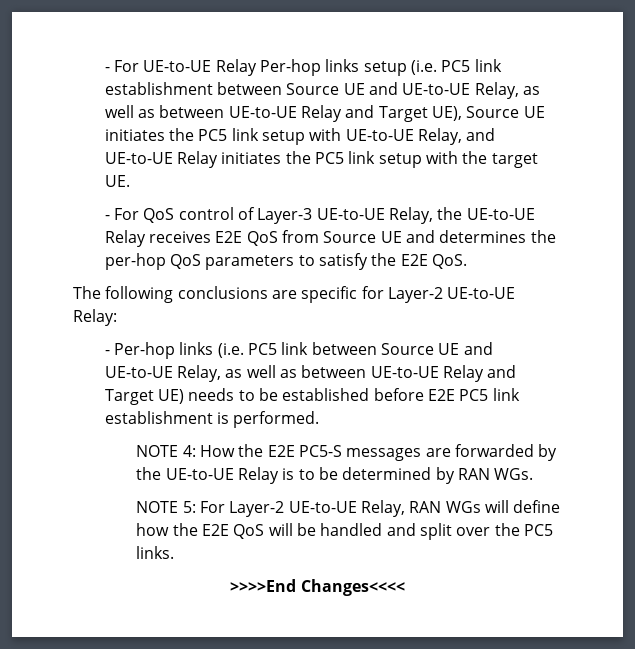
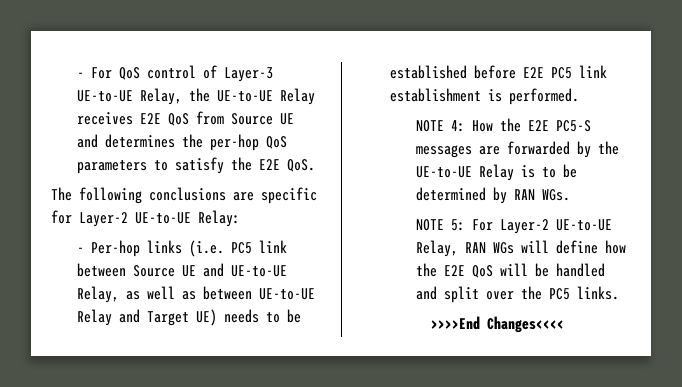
[104,59,502,76] [104,82,540,99] [104,105,545,122] [104,128,496,145] [104,151,538,168] [104,175,130,187] [104,208,140,220] - For UE-to-UE Relay Per-hop links setup (i.e. PC5 link establishment between Source UE and UE-to-UE Relay, as well as between UE-to-UE Relay and Target UE), Source UE initiates the PC5 link setup with UE-to-UE Relay, and UE-to-UE Relay initiates the PC5 link setup with the target UE. // - For -> [77,67,113,79] - For

